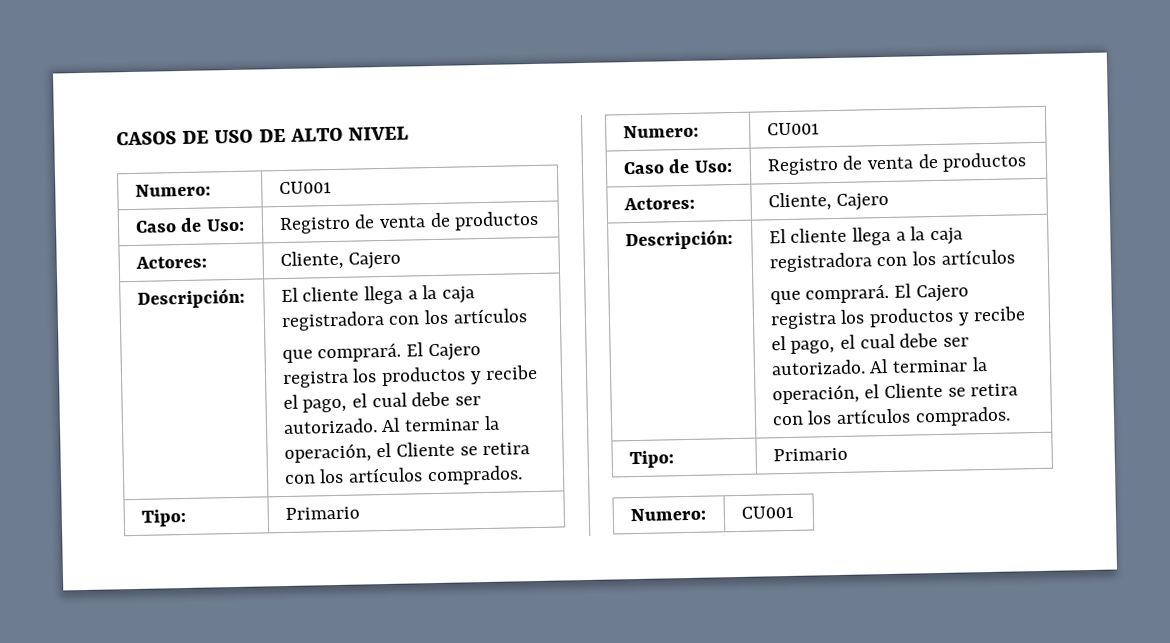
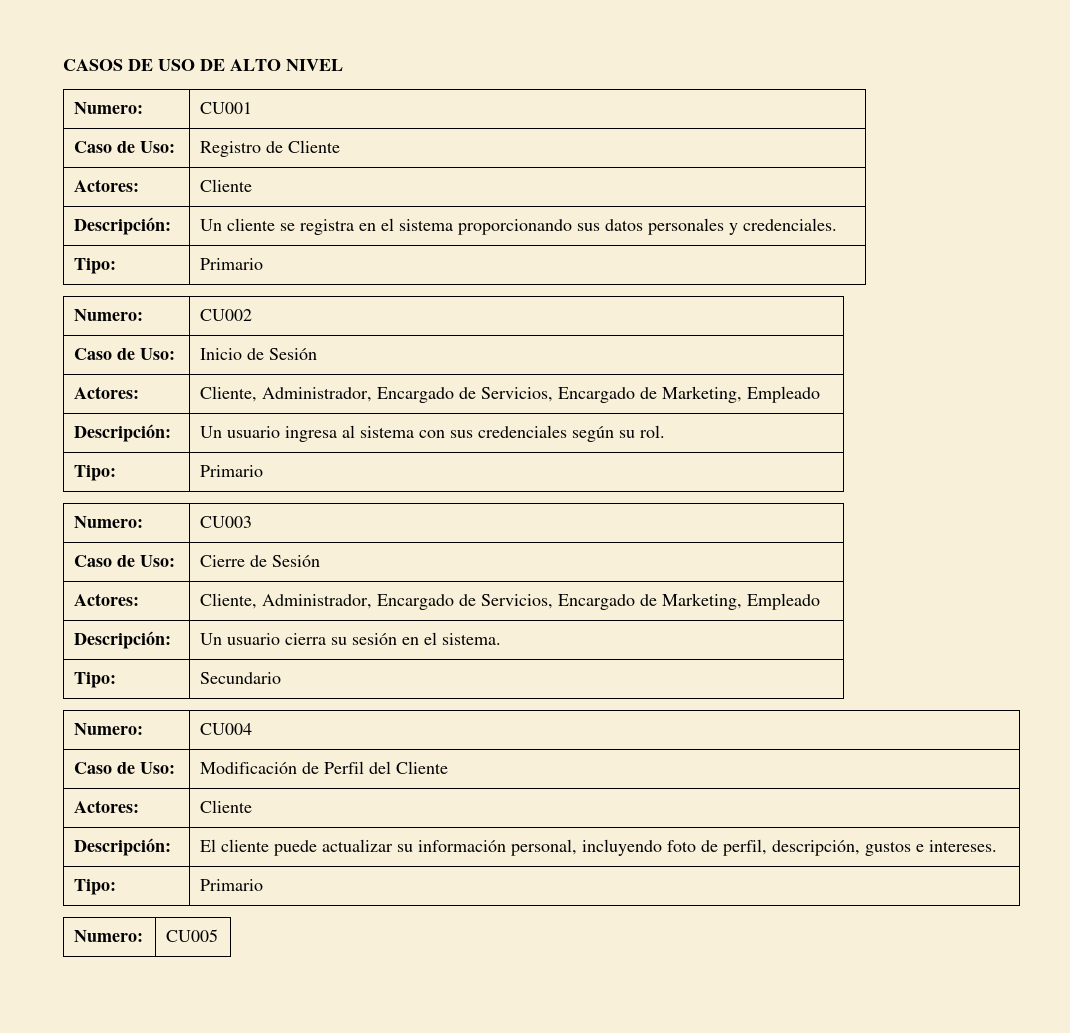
[379,210,540,231] [134,255,207,269] [279,250,402,271] [136,287,245,309] [280,284,475,305] [280,308,528,332] [281,342,481,364] [281,364,539,389] [282,391,481,413] [282,415,500,435] [283,441,531,464] [283,465,523,486] [140,508,186,527] [284,506,360,521] [622,124,699,139] [766,122,820,136] [622,158,734,175] [766,152,1028,176] [622,196,695,211] [767,192,890,212] [624,229,733,251] [768,226,963,246] [768,249,1015,273] [769,283,969,305] [769,306,1027,330] [770,332,969,354] [770,357,988,376] [771,382,1019,405] [771,406,1011,427] [628,450,674,469] [772,447,848,462] [629,507,706,522] [740,505,794,519] venta de productos // Actores: | Cliente, Cajero // Descripción: | El cliente llega a la caja registradora con los artículos // que comprará. El Cajero registra los productos y recibe el pago, el cual debe ser autorizado. Al terminar la operación, el Cliente se retira con los artículos comprados. // Tipo: | Primario // Numero: | CU001 // Caso de Uso: | Registro de venta de productos // Actores: | Cliente, Cajero // Descripción: | El cliente llega a la caja registradora con los artículos // que comprará. El Cajero registra los productos y recibe el pago, el cual debe ser autorizado. Al terminar la operación, el Cliente se retira con los artículos comprados. // Tipo: | Primario // Numero: | CU001 -> [288,140,341,153] [74,179,140,192] [200,179,253,192] [74,217,172,235] [200,218,838,235] [74,258,117,274] [200,258,264,270] [74,309,144,321] [200,309,253,321] [74,348,176,360] [200,348,318,360] [74,386,140,399] [200,386,821,403] [74,424,172,442] [200,425,666,442] [74,465,117,481] [200,465,264,477] [74,516,144,528] [200,516,253,528] [74,555,176,567] [200,555,321,567] [74,593,140,606] [200,593,821,610] [74,631,172,649] [200,632,502,645] [74,672,117,688] [200,672,282,684] [74,723,144,735] [200,723,253,735] [74,762,176,774] [200,761,449,774] [74,800,140,813] [200,800,253,813] [74,838,172,856] [200,839,998,856] [74,879,117,895] [200,879,264,891] [74,930,144,942] [166,929,219,942] Cliente // Actores: | Cliente // Descripción: | Un cliente se registra en el sistema proporcionando sus datos personales y credenciales. // Tipo: | Primario // Numero: | CU002 // Caso de Uso: | Inicio de Sesión // Actores: | Cliente, Administrador, Encargado de Servicios, Encargado de Marketing, Empleado // Descripción: | Un usuario ingresa al sistema con sus credenciales según su rol. // Tipo: | Primario // Numero: | CU003 // Caso de Uso: | Cierre de Sesión // Actores: | Cliente, Administrador, Encargado de Servicios, Encargado de Marketing, Empleado // Descripción: | Un usuario cierra su sesión en el sistema. // Tipo: | Secundario // Numero: | CU004 // Caso de Uso: | Modificación de Perfil del Cliente // Actores: | Cliente // Descripción: | El cliente puede actualizar su información personal, incluyendo foto de perfil, descripción, gustos e intereses. // Tipo: | Primario // Numero: | CU005

